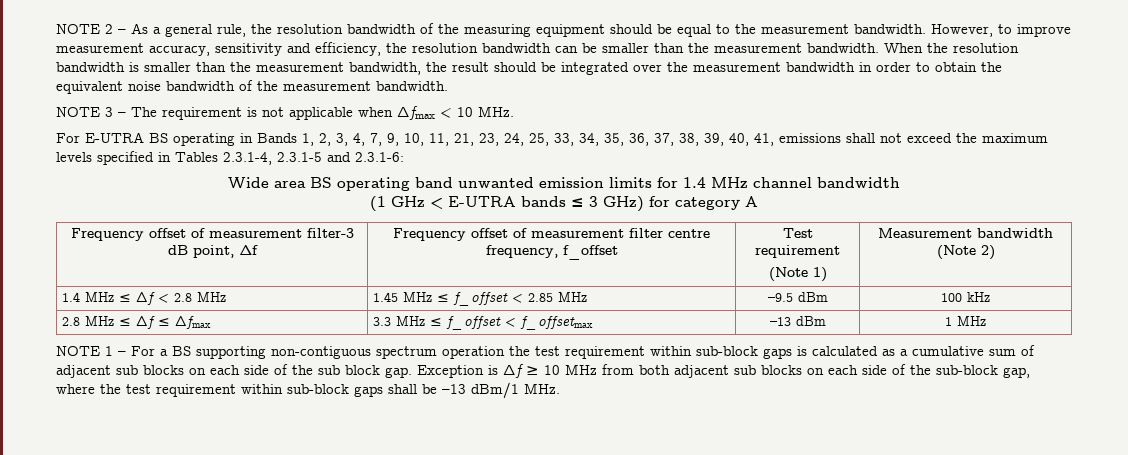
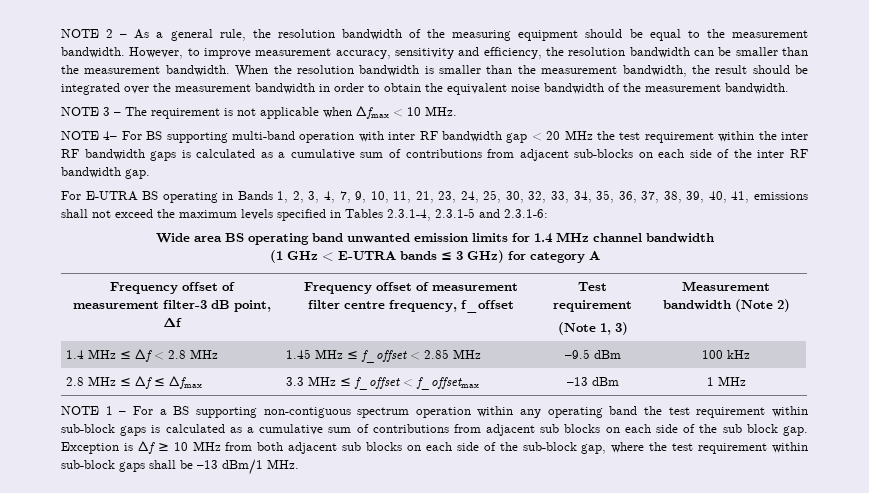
(514, 111) none -> [61,130,808,143] [61,149,808,161] [61,167,150,179] // NOTE 4– For BS supporting multi-band operation with inter RF bandwidth gap < 20 MHz the test requirement within the inter RF bandwidth gaps is calculated as a cumulative sum of contributions from adjacent sub-blocks on each side of the inter RF bandwidth gap.
(549, 139) none -> [505,191,547,203] 30, 32,
[812,267,827,282] 1) -> [599,322,628,335] 1, 3)
(505, 352) none -> [477,406,638,418] within any operating band
(1035, 350) none -> [372,424,481,433] contributions from

